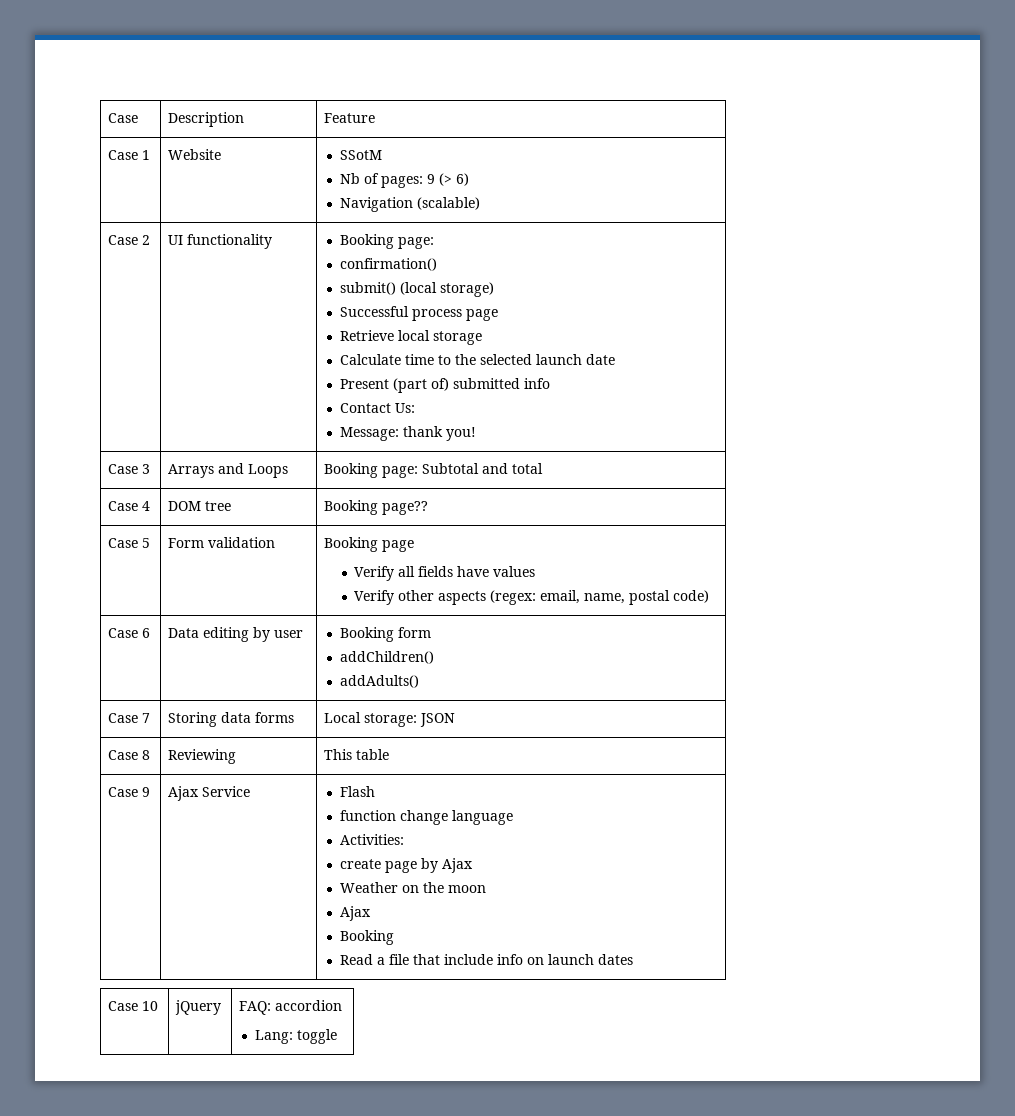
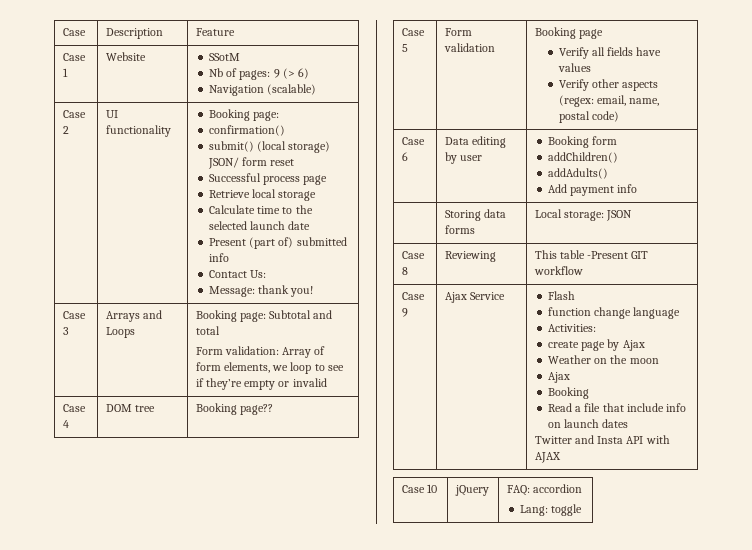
(494, 289) none -> [207,157,295,169] JSON/ form reset
(544, 468) none -> [195,346,326,358] [195,362,344,374] [195,378,327,390] // Form validation: Array of form elements, we loop to see if they’re empty or invalid
[108,713,151,723] // Case 7 -> [547,184,638,196] // Add payment info //
(390, 754) none -> [587,251,649,259] [533,266,583,275] -Present GIT workflow
(633, 959) none -> [534,435,670,444] [534,452,561,463] // Twitter and Insta API with AJAX

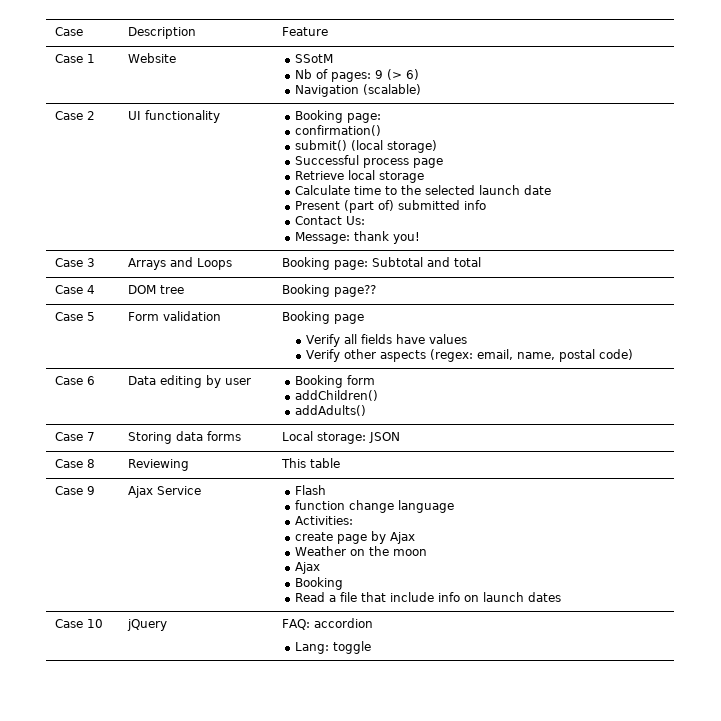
[207,157,295,169] JSON/ form reset -> (438, 146) none
[195,346,326,358] [195,362,344,374] [195,378,327,390] // Form validation: Array of form elements, we loop to see if they’re empty or invalid -> (482, 262) none
[547,184,638,196] // Add payment info // -> [55,432,96,441] // Case 7
[587,251,649,259] [533,266,583,275] -Present GIT workflow -> (341, 463) none
[534,435,670,444] [534,452,561,463] // Twitter and Insta API with AJAX -> (562, 597) none

